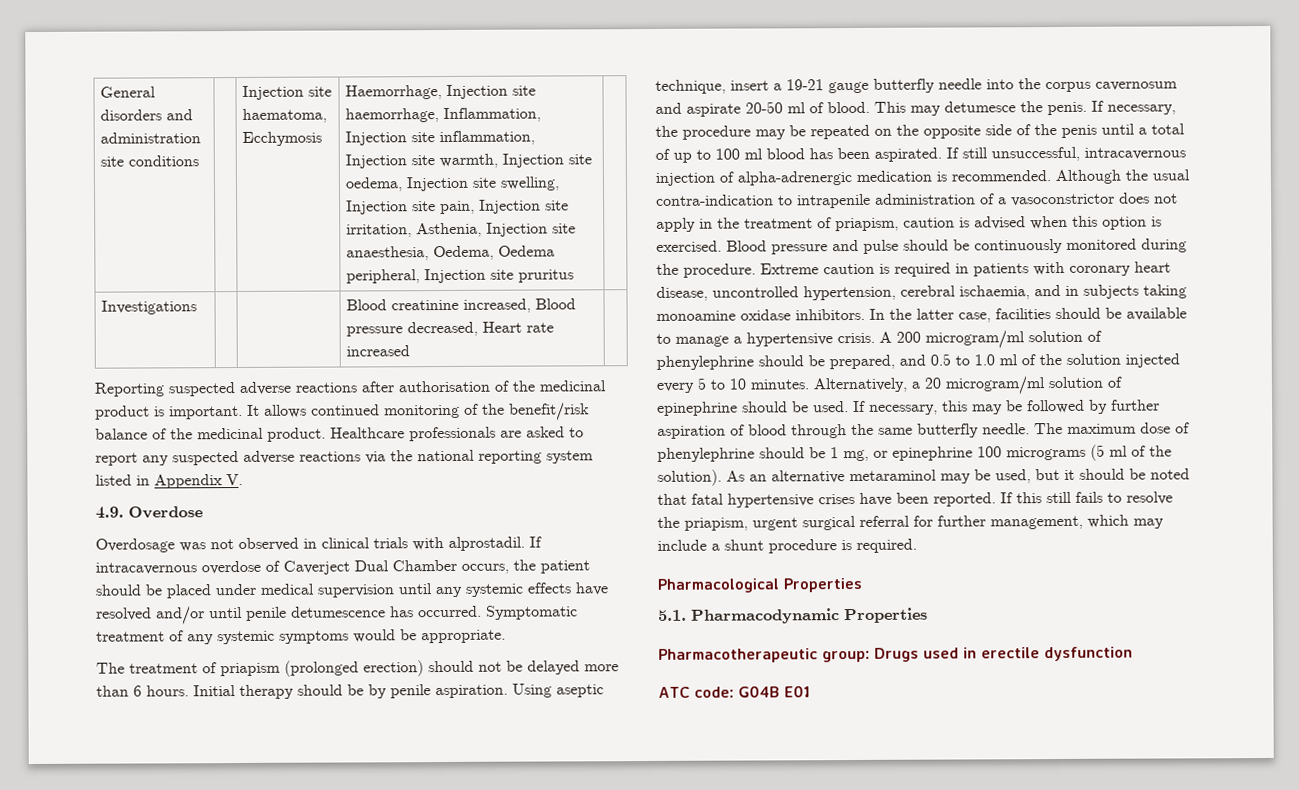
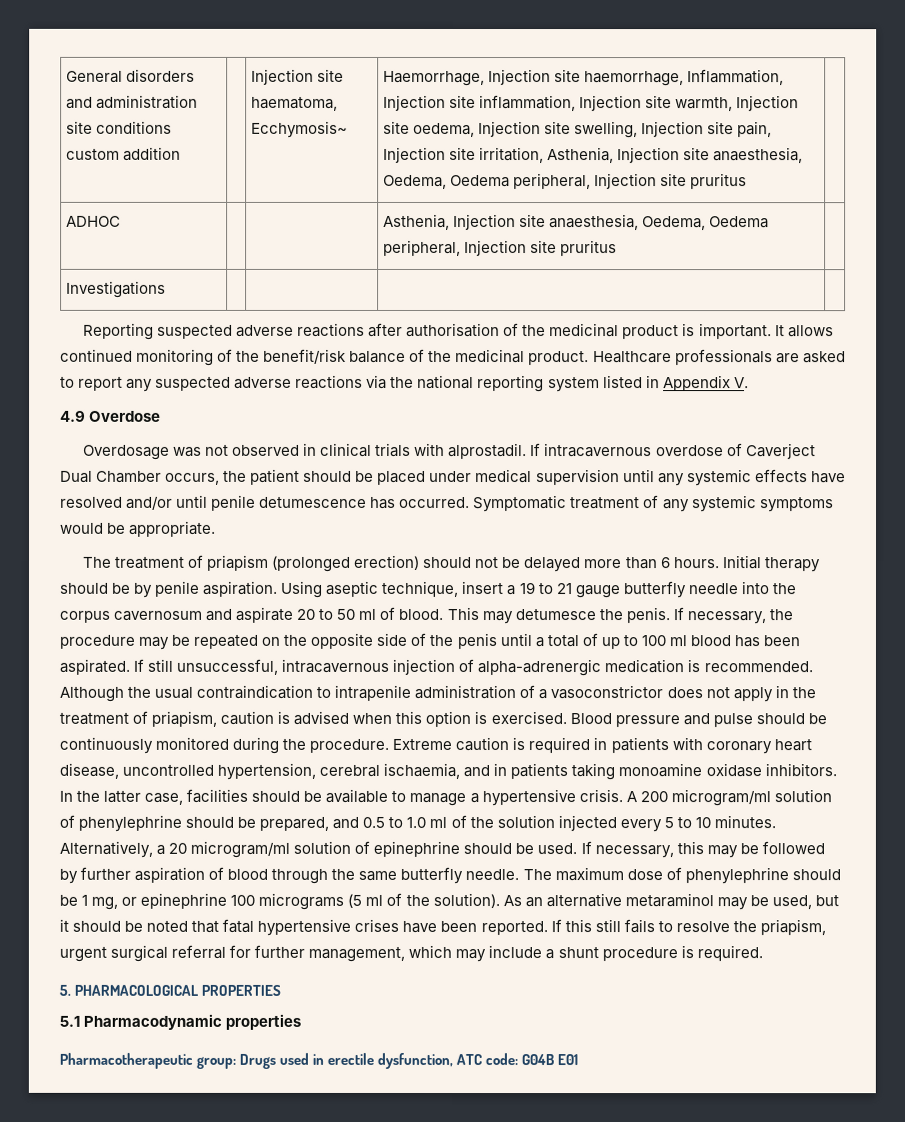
(200, 161) none -> [66,146,182,161] custom addition
[242,131,323,146] Ecchymosis -> [251,120,349,138] Ecchymosis~
[101,300,198,315] [346,298,577,313] [346,321,555,337] [346,345,411,357] Investigations | | | Blood creatinine increased, Blood pressure decreased, Heart rate increased -> [66,215,122,227] [383,213,770,231] [383,239,618,257] [66,280,167,298] ADHOC | | | Asthenia, Injection site anaesthesia, Oedema, Oedema peripheral, Injection site pruritus | // Investigations | | |
[95,506,124,519] 4.9. -> [60,410,86,422] 4.9
[786,79,824,91] 19-21 -> [518,582,572,595] 19 to 21
[745,101,783,114] 20-50 -> [296,608,356,620] 20 to 50
[656,194,774,206] contra-indication -> [196,684,314,699] contraindication
[1083,284,1139,299] subjects -> [510,763,569,780] patients
[657,577,862,593] [658,607,928,624] Pharmacological Properties // 5.1. Pharmacodynamic Properties -> [59,984,282,996] [59,1013,302,1030] 5. PHARMACOLOGICAL PROPERTIES // 5.1 Pharmacodynamic properties
[1044,646,1133,662] dysfunction // -> [377,1052,454,1070] dysfunction,

